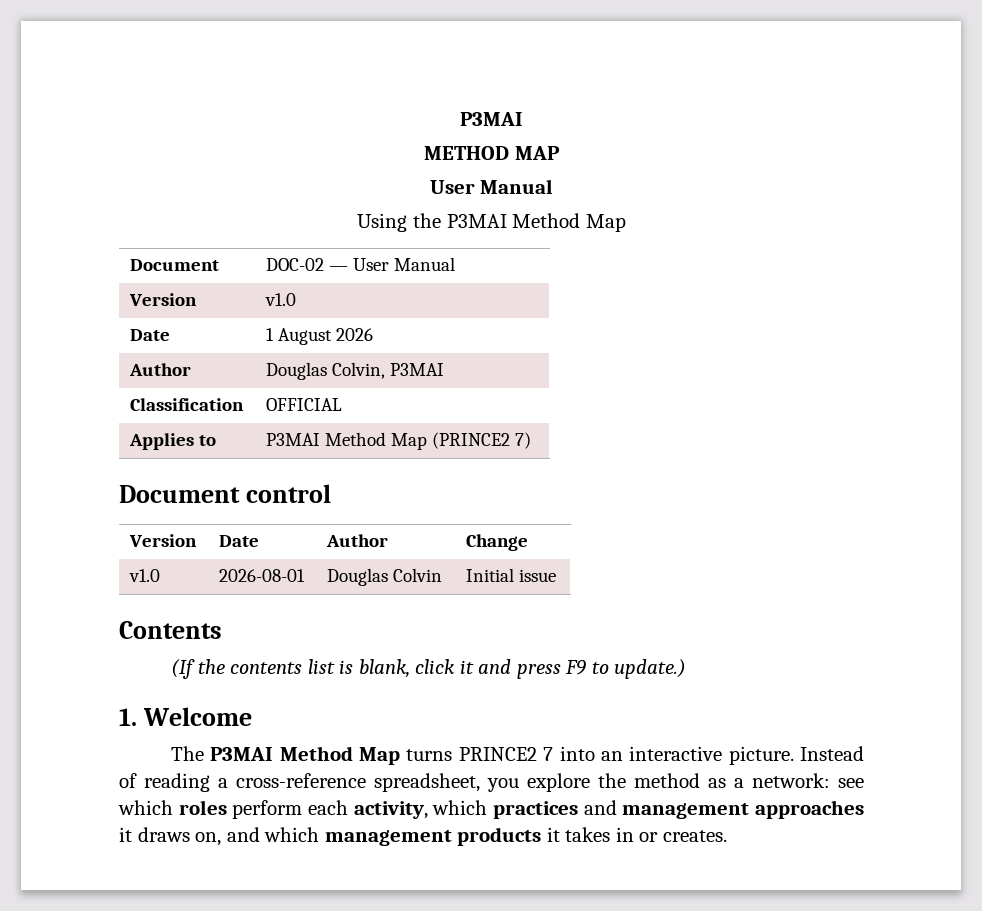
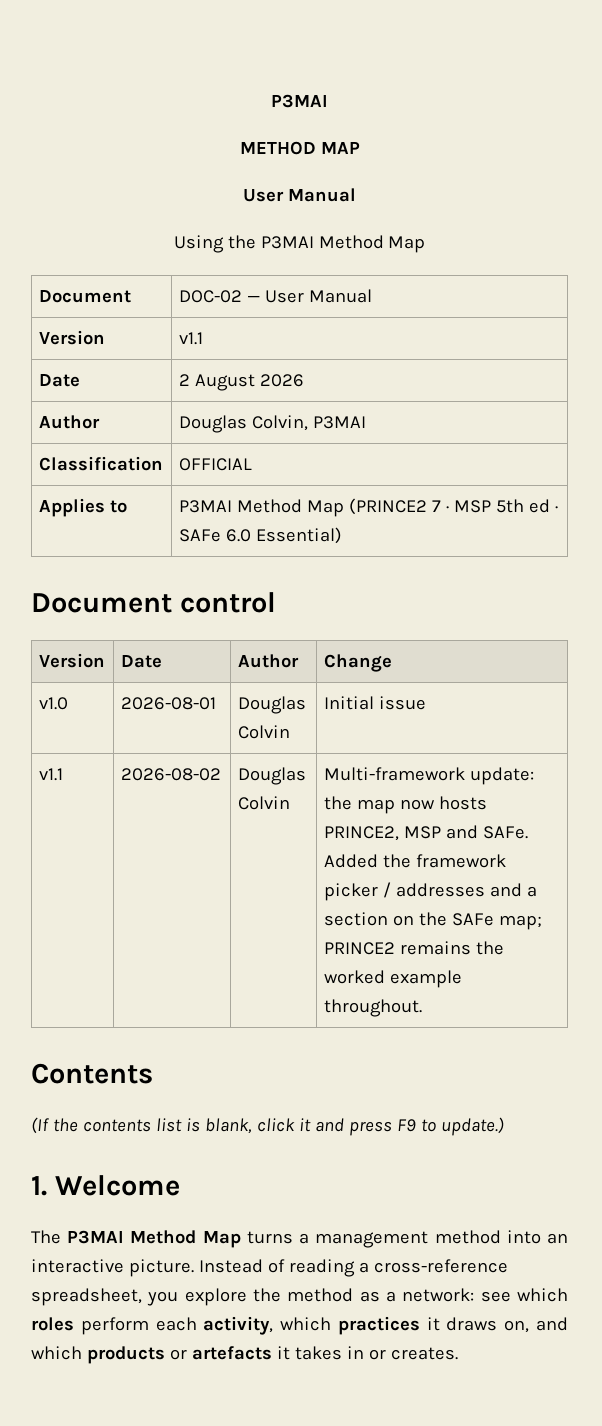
[265,293,297,306] [130,329,171,341] [266,328,275,341] v1.0 // Date | 1 -> [178,332,203,345] [38,374,80,387] [178,374,190,386] v1.1 // Date | 2
[515,432,532,449] 7) -> [431,499,558,513] [178,527,342,544] 7 · MSP 5th ed · SAFe 6.0 Essential)
(557, 575) none -> [38,768,63,781] [120,768,221,781] [237,767,306,785] [237,796,290,810] [323,767,534,785] [323,796,487,814] [323,825,528,841] [323,854,506,868] [323,882,537,901] [323,912,542,930] [323,941,504,955] [323,970,462,988] [323,999,422,1017] // v1.1 | 2026-08-02 | Douglas Colvin | Multi-framework update: the map now hosts PRINCE2, MSP and SAFe. Added the framework picker / addresses and a section on the SAFe map; PRINCE2 remains the worked example throughout.
[458,747,554,761] PRINCE2 7 -> [299,1230,501,1248] a management method
[583,800,865,819] and management approaches -> (420, 1325) none
[324,827,542,846] management products -> [86,1346,272,1364] products or artefacts

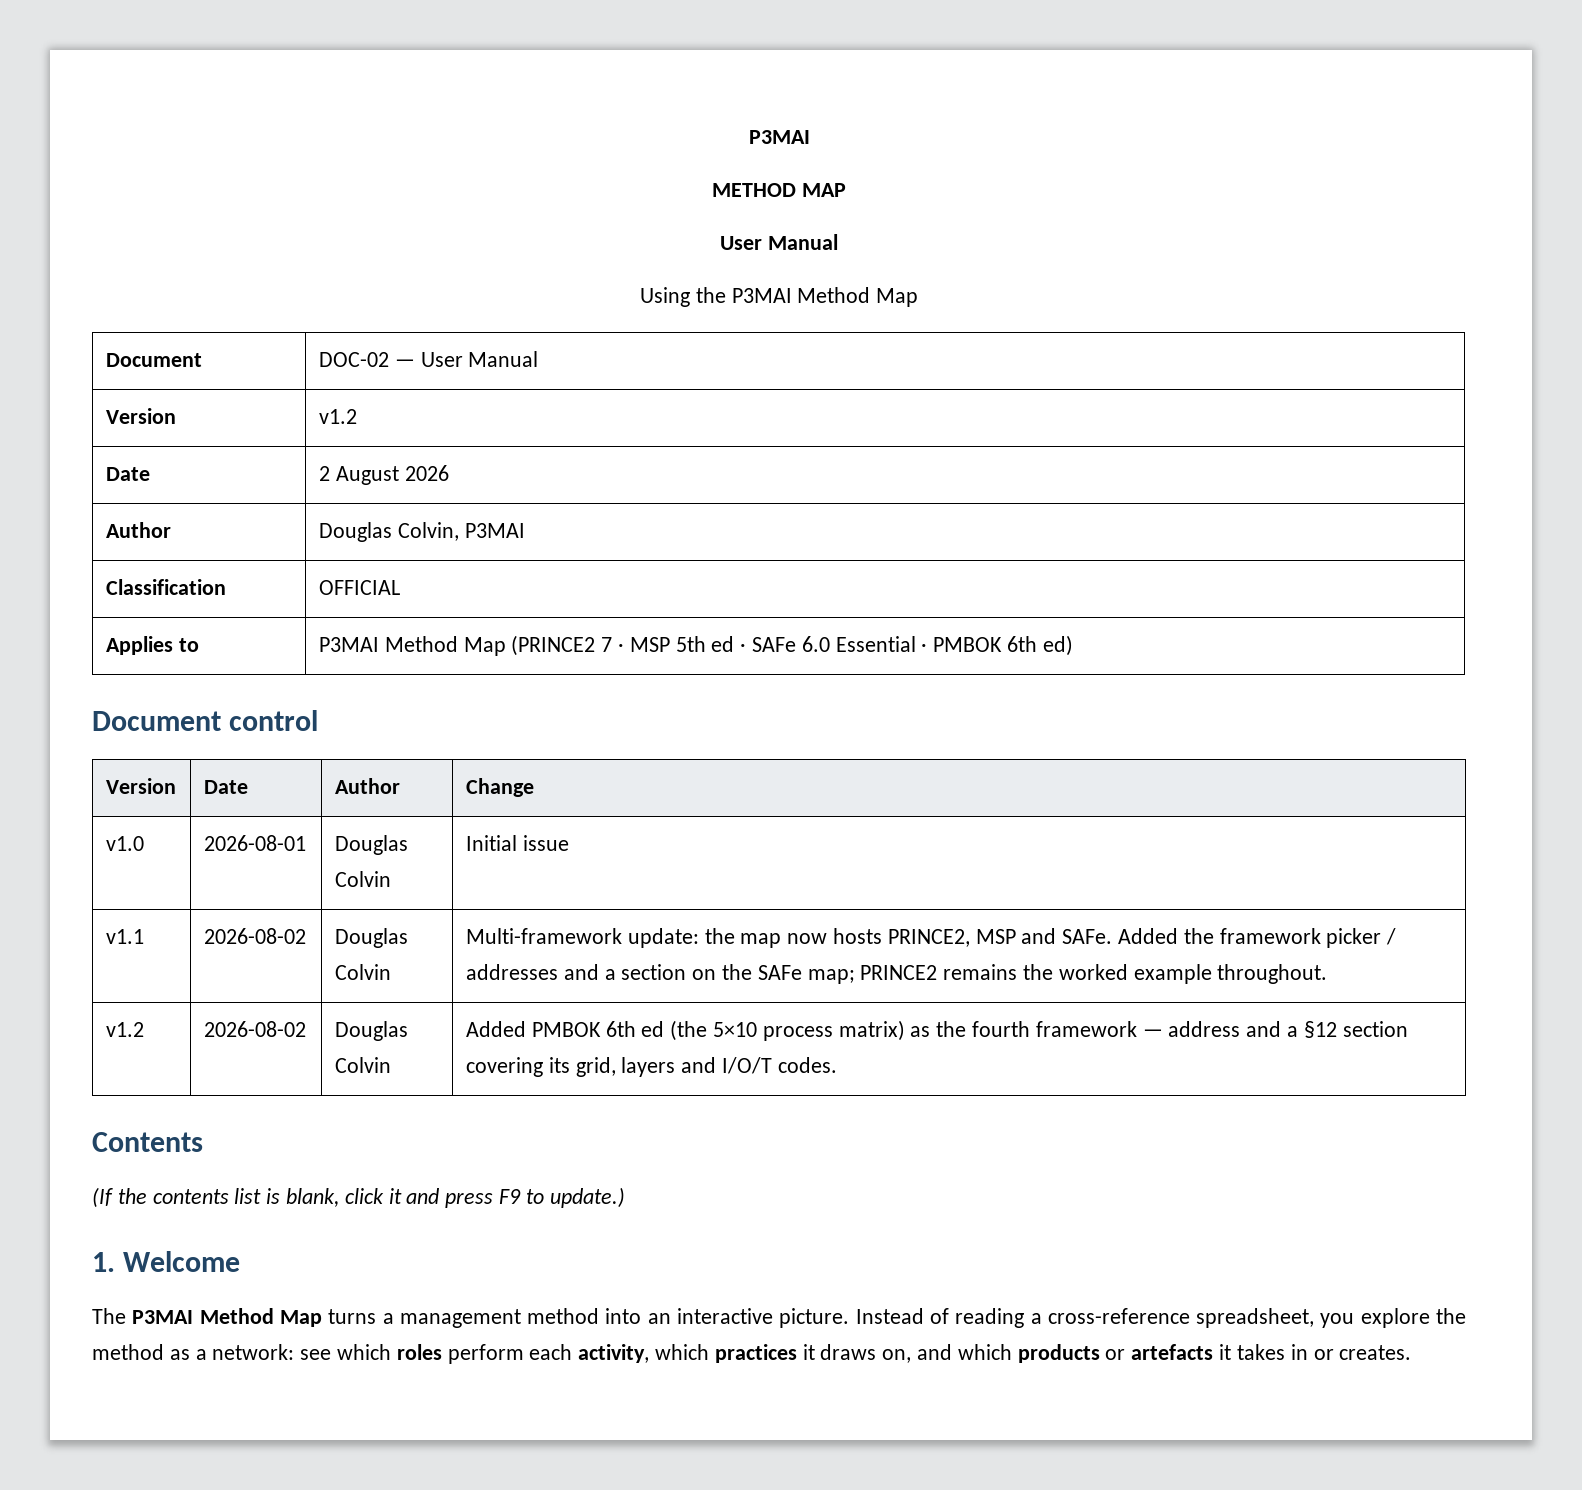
[178,332,203,345] v1.1 -> [318,409,357,424] v1.2
[255,527,342,544] Essential) -> [835,635,1073,656] Essential · PMBOK 6th ed)
(422, 1008) none -> [105,1022,144,1037] [203,1021,306,1037] [334,1021,408,1041] [334,1057,391,1073] [465,1020,1408,1041] [465,1057,837,1077] // v1.2 | 2026-08-02 | Douglas Colvin | Added PMBOK 6th ed (the 5×10 process matrix) as the fourth framework — address and a §12 section covering its grid, layers and I/O/T codes.

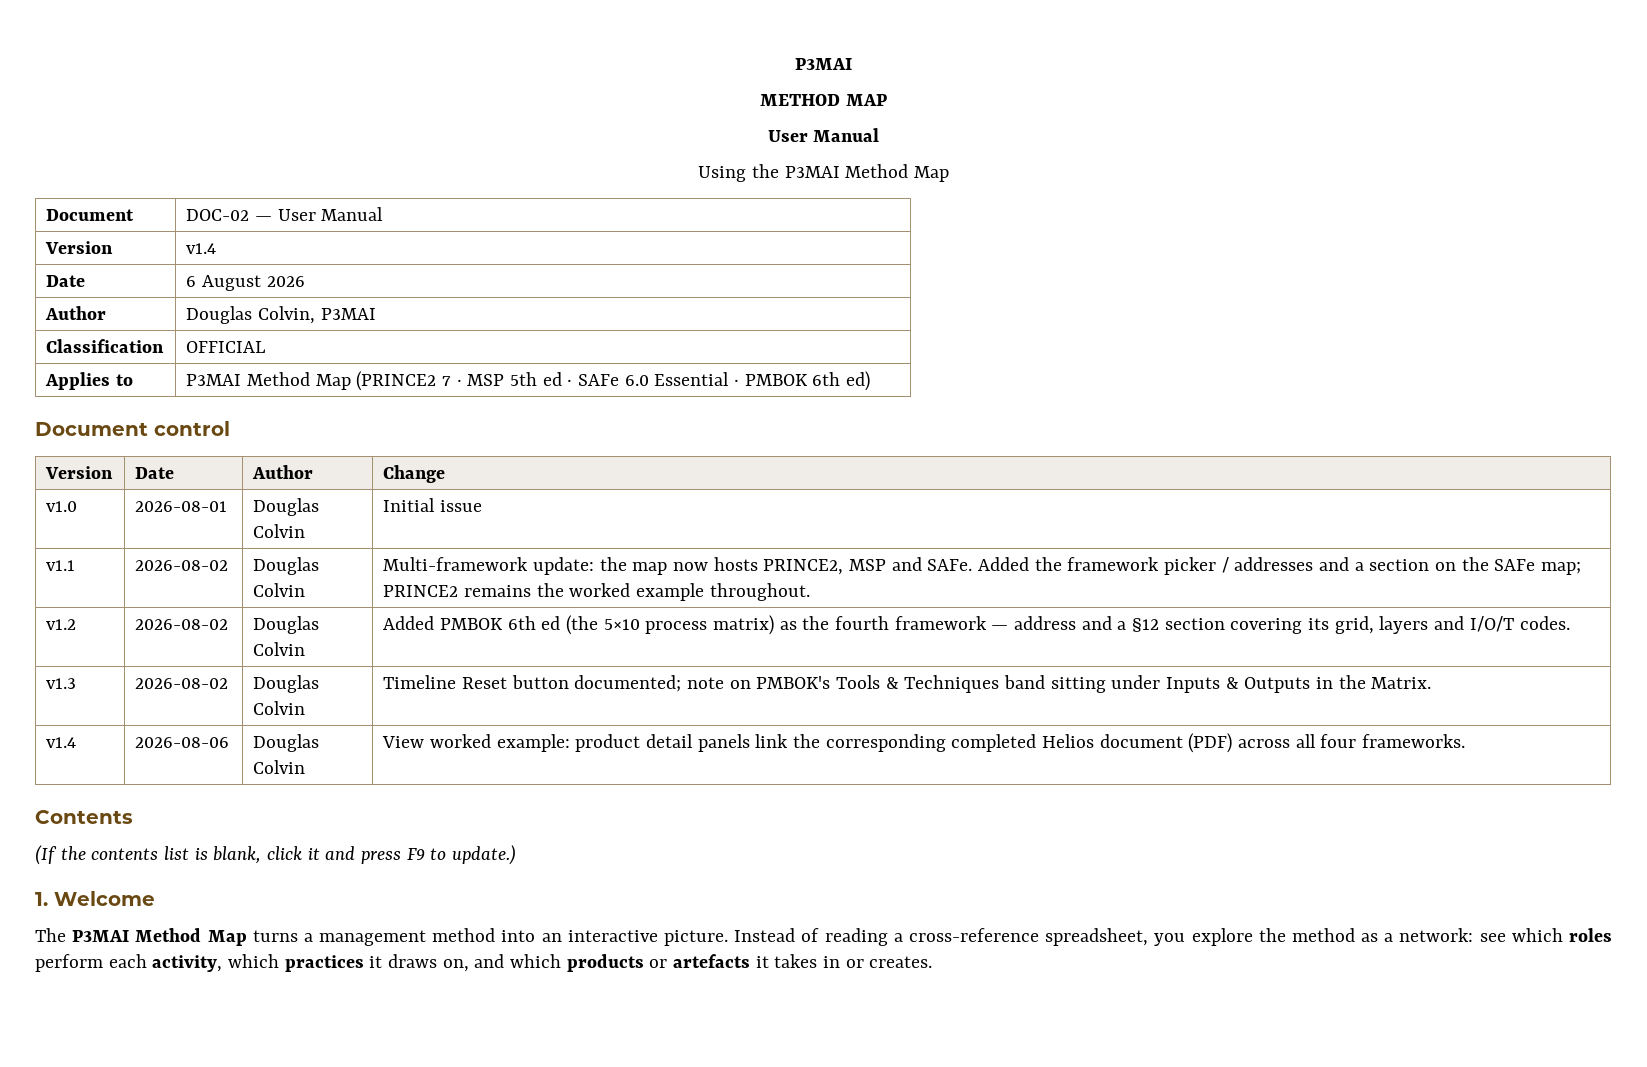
[318,409,357,424] [105,467,150,481] [318,466,330,481] v1.2 // Date | 2 -> [186,243,217,254] [46,275,86,287] [186,276,197,287] v1.4 // Date | 6
(837, 1065) none -> [46,678,77,689] [135,678,229,689] [253,675,320,693] [253,701,306,715] [383,675,1432,693] [46,737,77,748] [135,737,230,748] [253,734,320,752] [253,760,306,774] [382,733,1466,753] // v1.3 | 2026-08-02 | Douglas Colvin | Timeline Reset button documented; note on PMBOK's Tools & Techniques band sitting under Inputs & Outputs in the Matrix. // v1.4 | 2026-08-06 | Douglas Colvin | View worked example: product detail panels link the corresponding completed Helios document (PDF) across all four frameworks.

